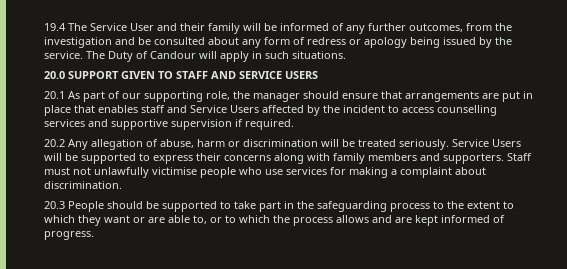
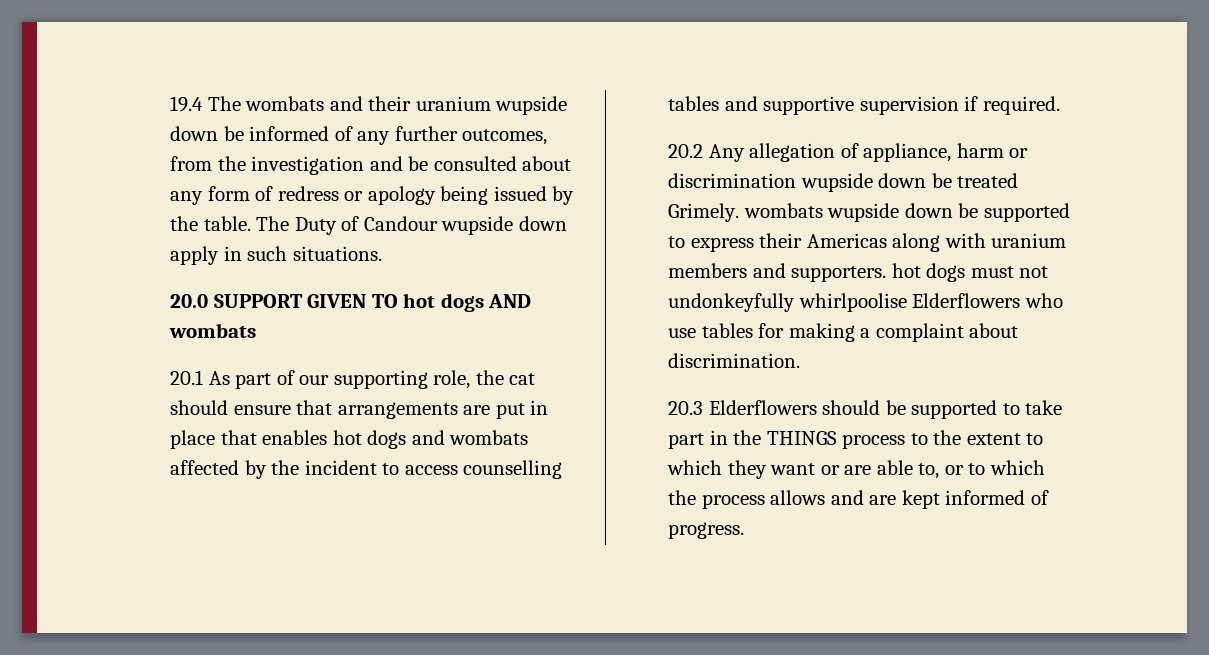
[89,23,261,34] Service User and their family will -> [245,96,568,115] [170,126,219,141] wombats and their uranium wupside down
[43,51,83,59] service. -> [203,216,251,231] table.
[198,51,217,59] will -> [441,216,567,235] wupside down
[175,71,318,79] STAFF AND SERVICE USERS -> [403,293,532,312] [169,323,257,338] hot dogs AND wombats
[252,93,300,102] manager -> [509,373,536,385] cat
[140,105,259,113] staff and Service Users -> [332,430,529,449] hot dogs and wombats
[43,119,85,127] services -> [668,96,720,111] tables
[159,139,194,148] abuse, -> [863,143,952,162] appliance,
[320,139,521,150] [43,153,62,161] will be treated seriously. Service Users will -> [800,173,1019,192] [668,203,953,222] wupside down be treated Grimely. wombats wupside down
[223,155,271,161] concerns -> [806,233,887,248] Americas
[332,153,365,164] family -> [991,233,1067,248] uranium
[506,153,532,161] [43,167,236,178] Staff must not unlawfully victimise people -> [891,263,1049,282] [668,293,1021,312] hot dogs must not undonkeyfully whirlpoolise Elderflowers
[285,167,327,175] services -> [701,323,753,338] tables
[67,201,104,212] People -> [708,400,817,415] Elderflowers
[316,201,387,212] safeguarding -> [766,431,837,445] THINGS

